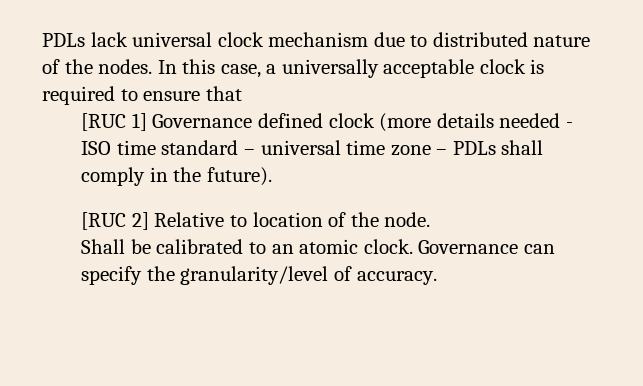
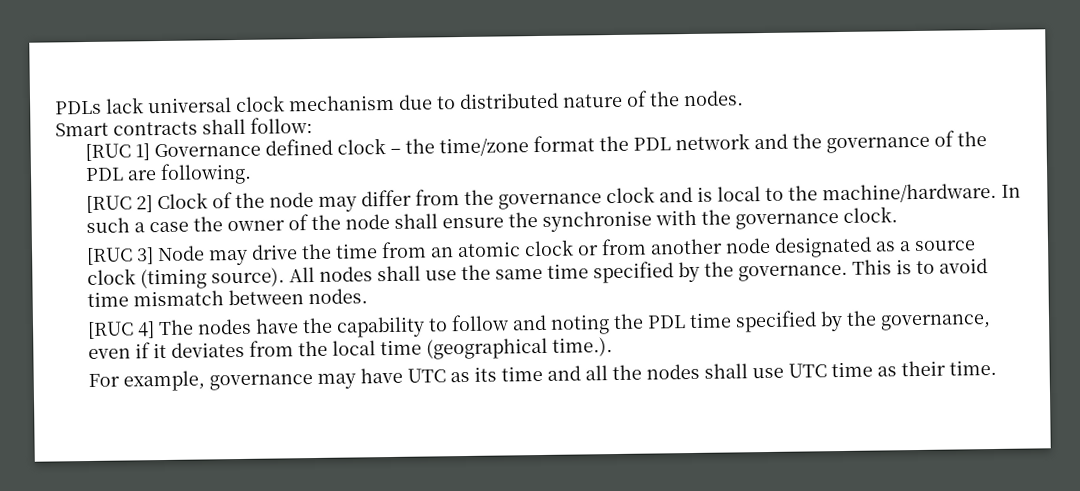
[157,59,545,78] [42,86,242,105] In this case, a universally acceptable clock is required to ensure that -> [55,117,313,137] // Smart contracts shall follow:
[379,113,573,132] [81,140,544,156] [81,167,273,186] [81,212,431,230] [81,239,555,254] [81,266,437,285] (more details needed - ISO time standard – universal time zone – PDLs shall comply in the future). // [RUC 2] Relative to location of the node. // Shall be calibrated to an atomic clock. Governance can specify the granularity/level of accuracy. -> [390,130,988,157] [85,162,253,186] [86,182,1022,214] [86,206,899,234] [86,236,977,266] [87,258,989,290] [87,288,369,308] [87,310,992,340] [88,337,614,360] [88,359,998,392] – the time/zone format the PDL network and the governance of the PDL are following. // [RUC 2] Clock of the node may differ from the governance clock and is local to the machine/hardware. In such a case the owner of the node shall ensure the synchronise with the governance clock. // [RUC 3] Node may drive the time from an atomic clock or from another node designated as a source clock (timing source). All nodes shall use the same time specified by the governance. This is to avoid time mismatch between nodes. // [RUC 4] The nodes have the capability to follow and noting the PDL time specified by the governance, even if it deviates from the local time (geographical time.). // For example, governance may have UTC as its time and all the nodes shall use UTC time as their time.

